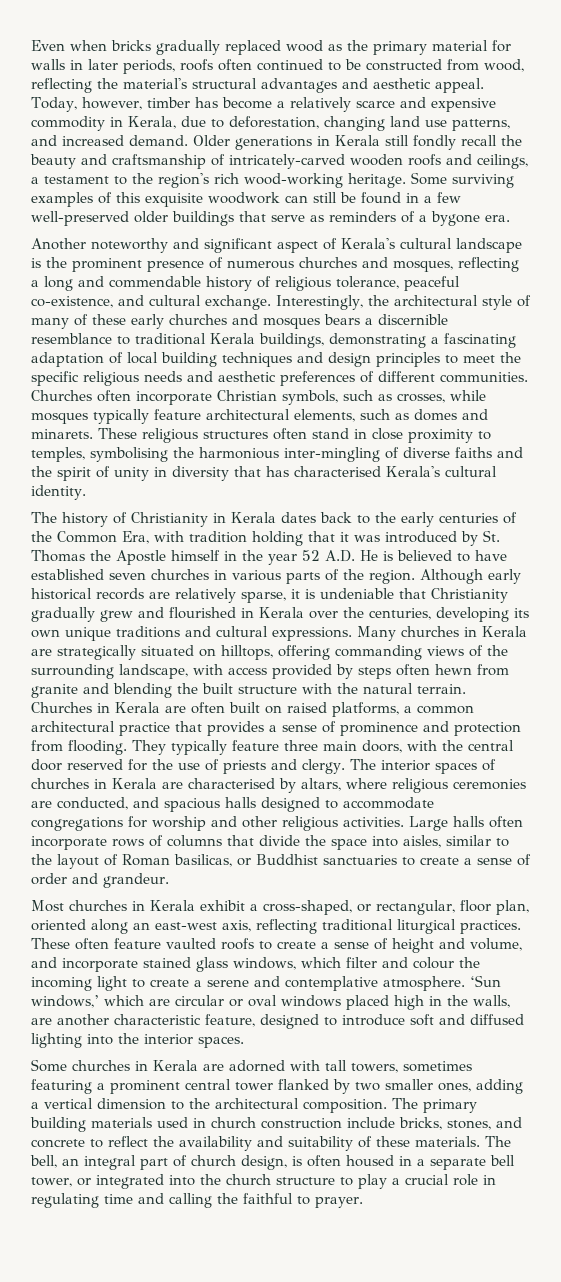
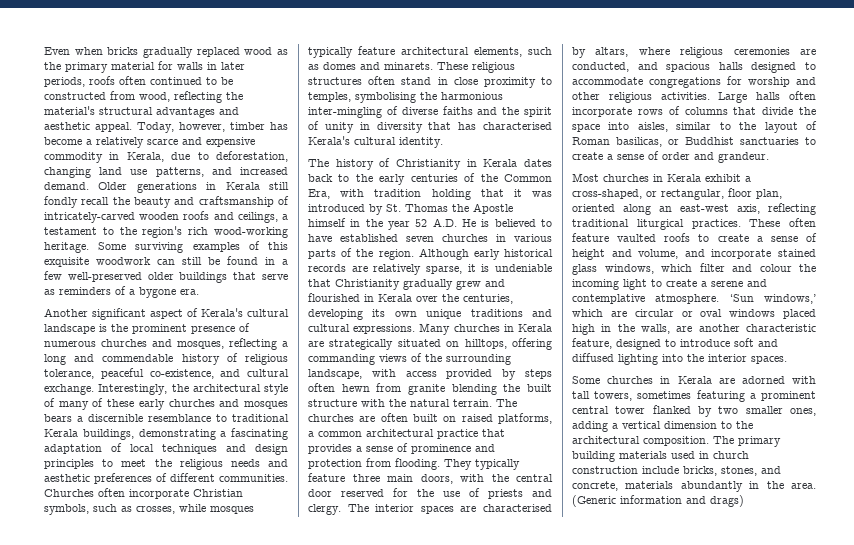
[91,238,199,253] noteworthy and -> (88, 312) none
[161,352,217,367] building -> (154, 448) none
[31,371,79,386] specific -> (172, 463) none
[83,683,109,694] and -> (445, 389) none
[31,702,160,713] Churches in Kerala -> [496,399,517,407] [308,414,354,422] The churches
[481,759,496,771] [31,778,157,789] of churches in Kerala -> (454, 510) none
[31,1136,511,1151] [30,1155,515,1170] [31,1174,496,1189] [31,1193,363,1208] concrete to reflect the availability and suitability of these materials. The bell, an integral part of church design, is often housed in a separate bell tower, or integrated into the church structure to play a crucial role in regulating time and calling the faithful to prayer. -> [572,481,816,492] [572,495,744,507] concrete, materials abundantly in the area. (Generic information and drags)

